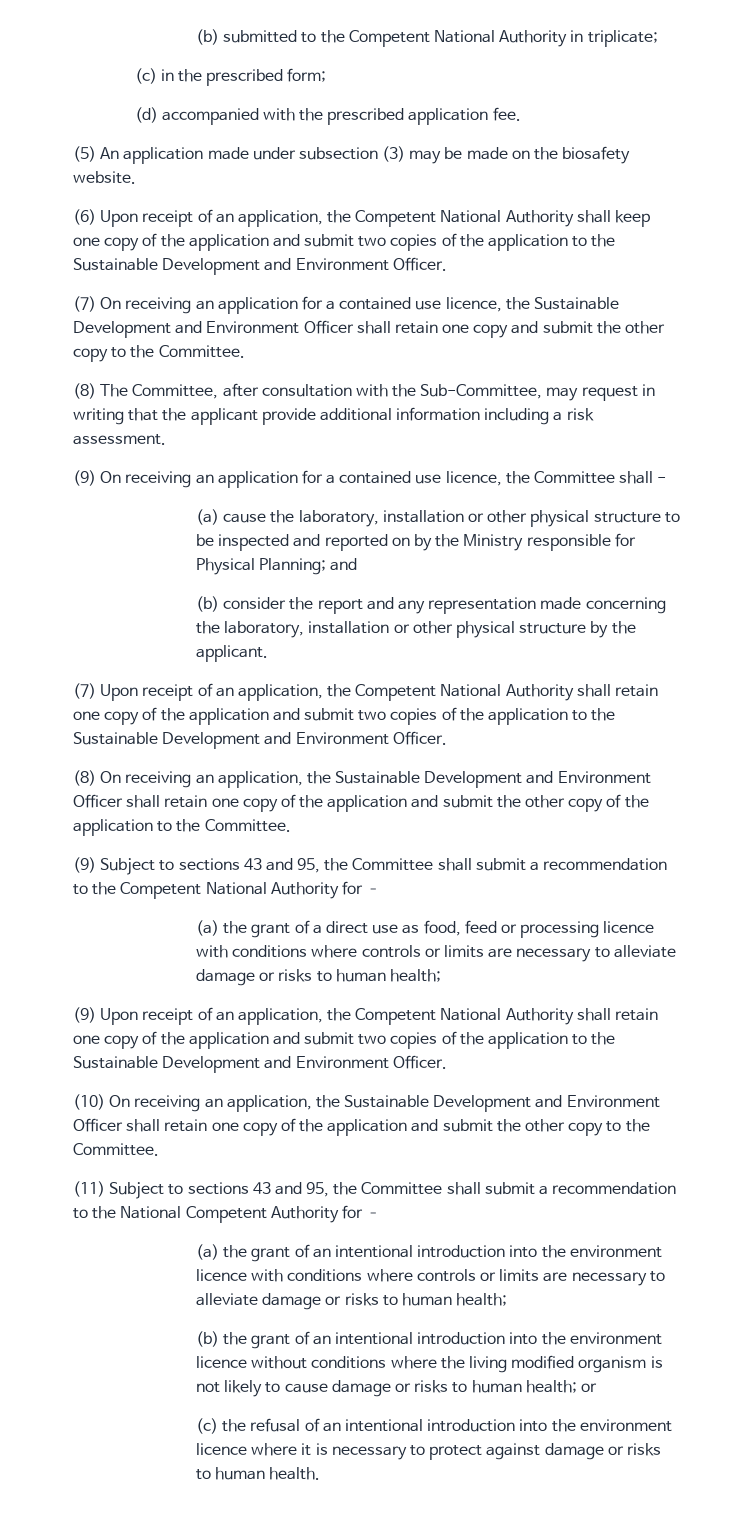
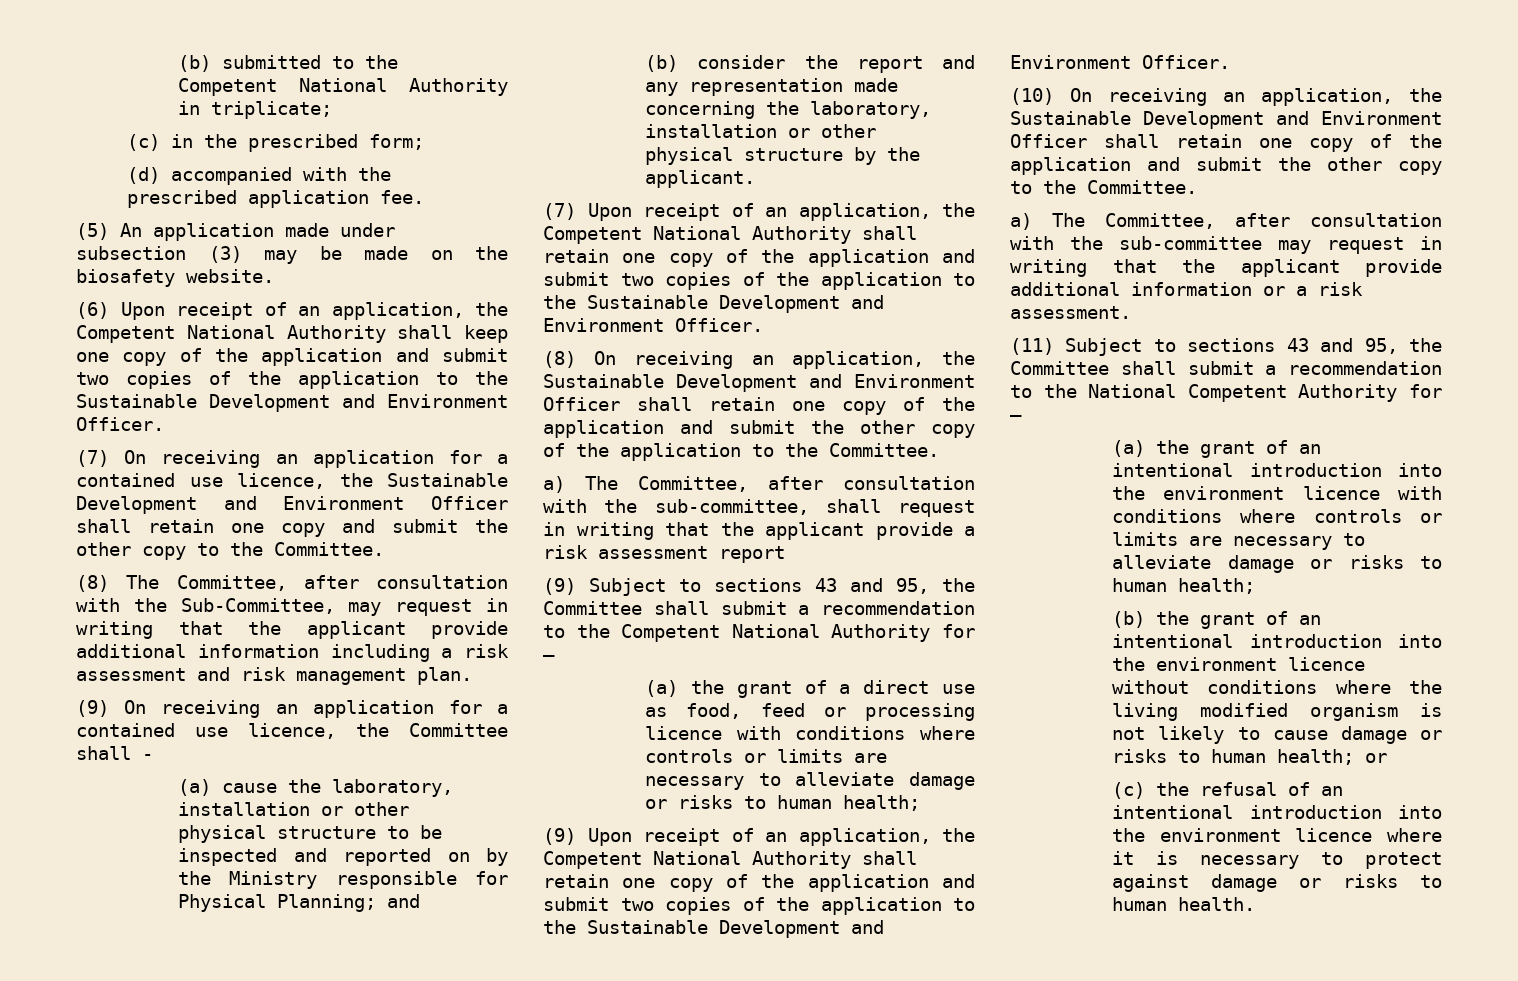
[73,434,166,445] assessment. -> [76,667,472,685] assessment and risk management plan.
(291, 825) none -> [543,476,975,493] [543,499,975,517] [543,522,975,540] [543,545,785,563] // a) The Committee, after consultation with the sub-committee, shall request in writing that the applicant provide a risk assessment report
(159, 1149) none -> [1010,213,1442,230] [1010,236,1442,254] [1010,259,1442,277] [1010,282,1363,296] [1010,306,1131,319] // a) The Committee, after consultation with the sub-committee may request in writing that the applicant provide additional information or a risk assessment.

